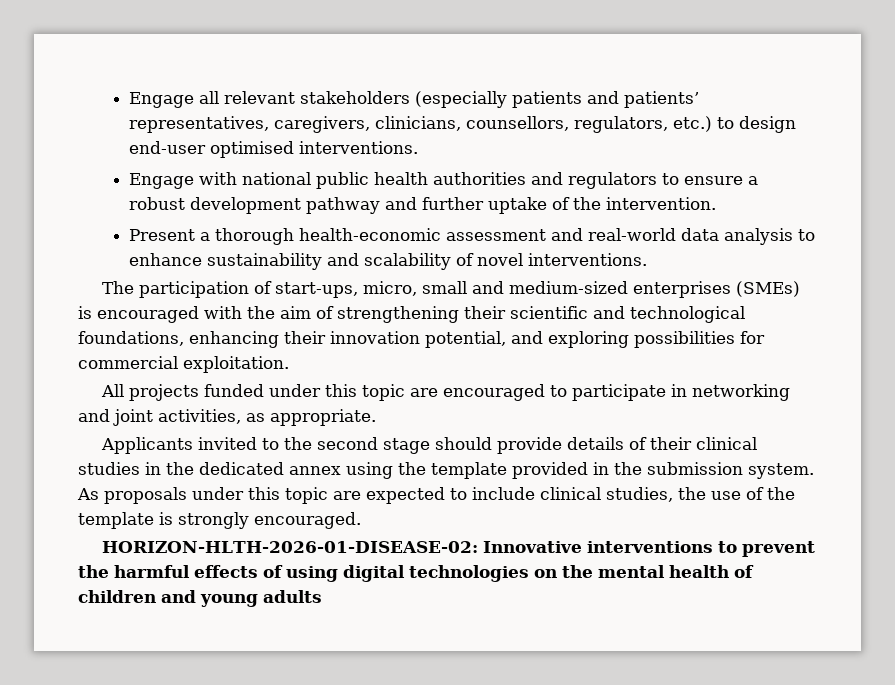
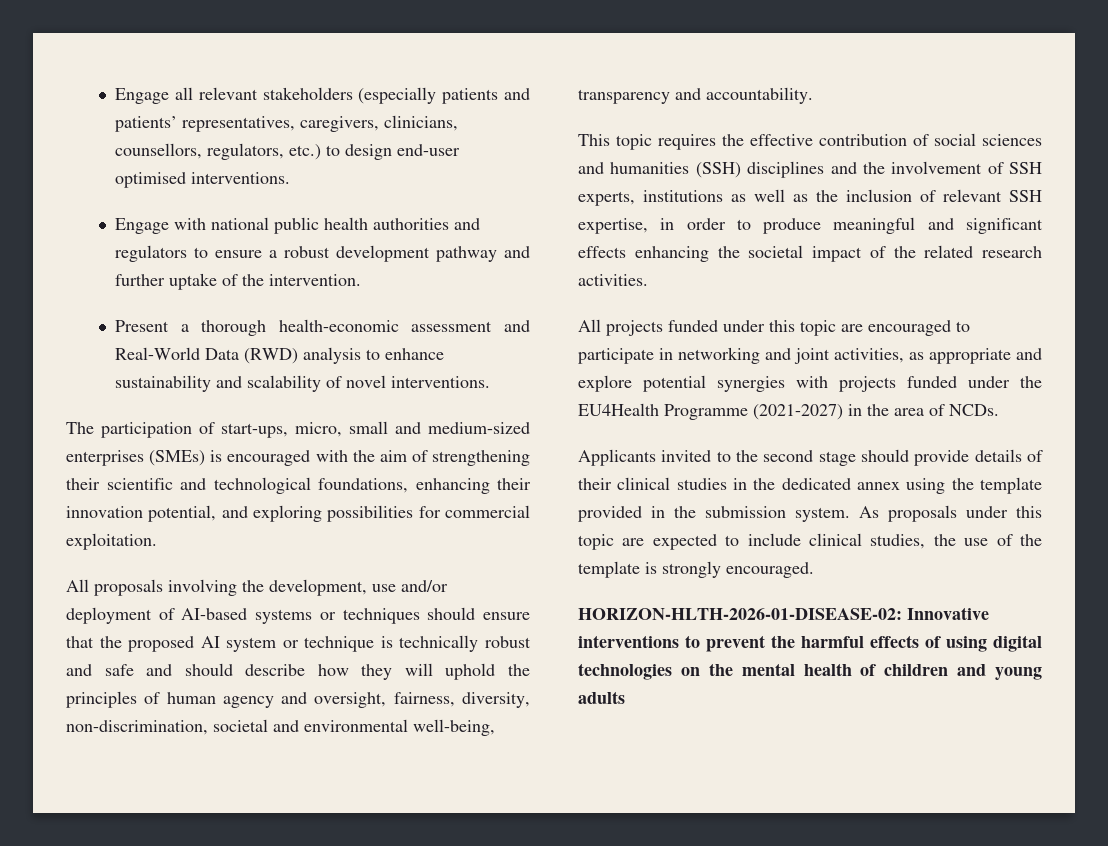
[587,228,719,241] real-world data -> [115,347,299,364] Real-World Data (RWD)
(289, 364) none -> [66,579,448,596] [66,607,530,624] [66,635,531,652] [66,663,530,680] [66,691,530,708] [66,719,495,736] [578,87,813,104] [578,133,1042,150] [578,161,1042,178] [578,189,1042,206] [578,217,1043,234] [578,245,1042,262] [578,274,648,286] // All proposals involving the development, use and/or deployment of AI-based systems or techniques should ensure that the proposed AI system or technique is technically robust and safe and should describe how they will uphold the principles of human agency and oversight, fairness, diversity, non-discrimination, societal and environmental well-being, transparency and accountability. // This topic requires the effective contribution of social sciences and humanities (SSH) disciplines and the involvement of SSH experts, institutions as well as the inclusion of relevant SSH expertise, in order to produce meaningful and significant effects enhancing the societal impact of the related research activities.
[270,409,376,426] appropriate. -> [929,348,1042,364] [578,375,1042,392] [578,403,999,420] appropriate and explore potential synergies with projects funded under the EU4Health Programme (2021-2027) in the area of NCDs.

